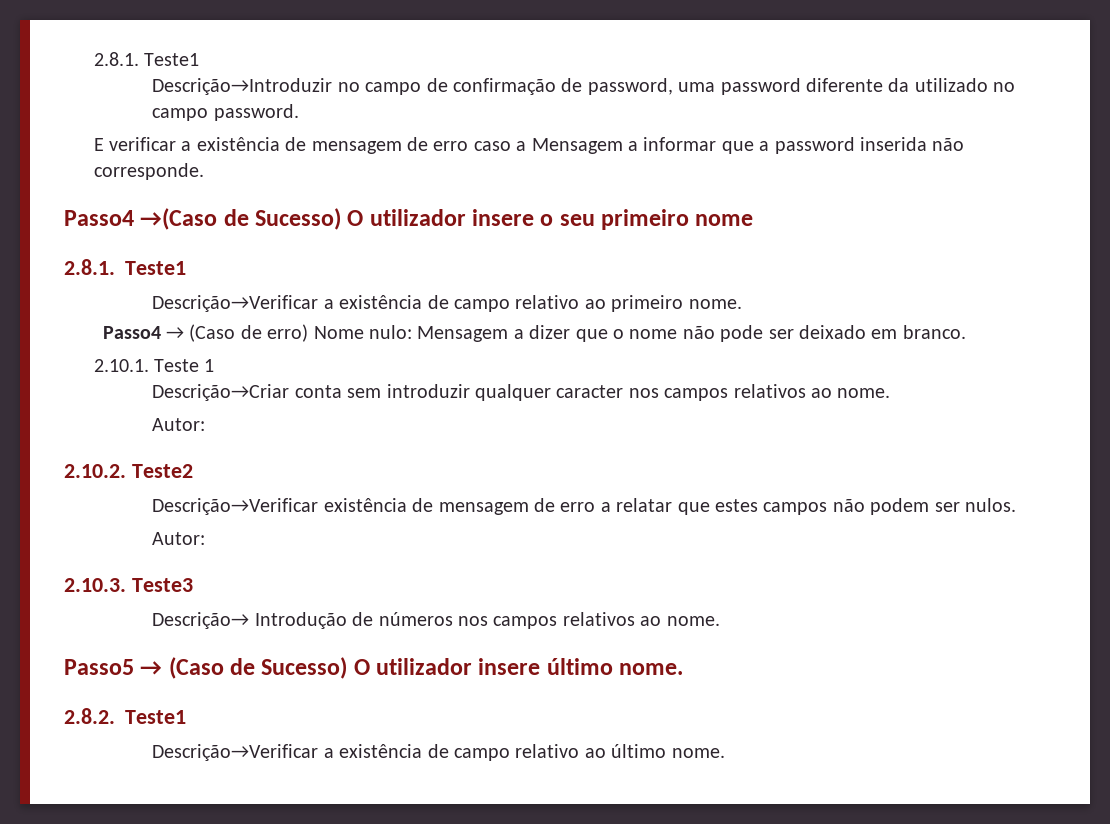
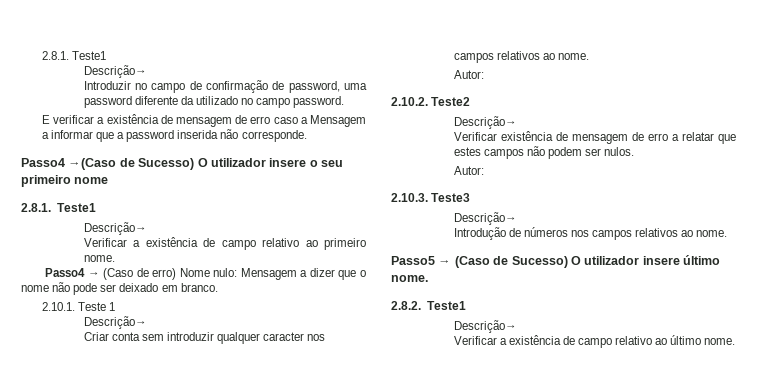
[93,52,199,66] [152,78,333,95] 2.8.1. Teste1 // Descrição→Introduzir -> [41,51,106,60] [83,65,147,78] [83,81,131,90] 2.8.1. Teste1 // Descrição→ // Introduzir
[152,295,319,312] Descrição→Verificar -> [83,222,147,235] [83,238,127,247] Descrição→ // Verificar
[152,384,290,401] Descrição→Criar -> [83,316,147,329] [83,332,109,341] Descrição→ // Criar
[152,498,319,515] Descrição→Verificar -> [453,116,517,129] [453,132,497,141] Descrição→ // Verificar
(250, 620) none -> (517, 218) //
[152,744,319,761] Descrição→Verificar -> [453,320,517,333] [453,336,497,345] Descrição→ // Verificar

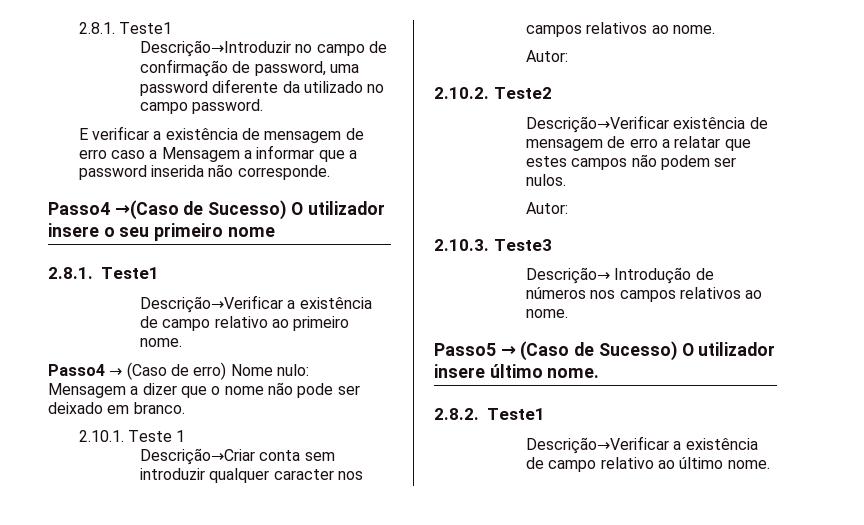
[41,51,106,60] [83,65,147,78] [83,81,131,90] 2.8.1. Teste1 // Descrição→ // Introduzir -> [78,22,172,34] [139,40,291,57] 2.8.1. Teste1 // Descrição→Introduzir
[83,222,147,235] [83,238,127,247] Descrição→ // Verificar -> [139,295,283,313] Descrição→Verificar
[83,316,147,329] [83,332,109,341] Descrição→ // Criar -> [139,448,255,465] Descrição→Criar
[453,116,517,129] [453,132,497,141] Descrição→ // Verificar -> [525,115,669,133] Descrição→Verificar
(517, 218) // -> (610, 275) none
[453,320,517,333] [453,336,497,345] Descrição→ // Verificar -> [525,436,669,454] Descrição→Verificar

